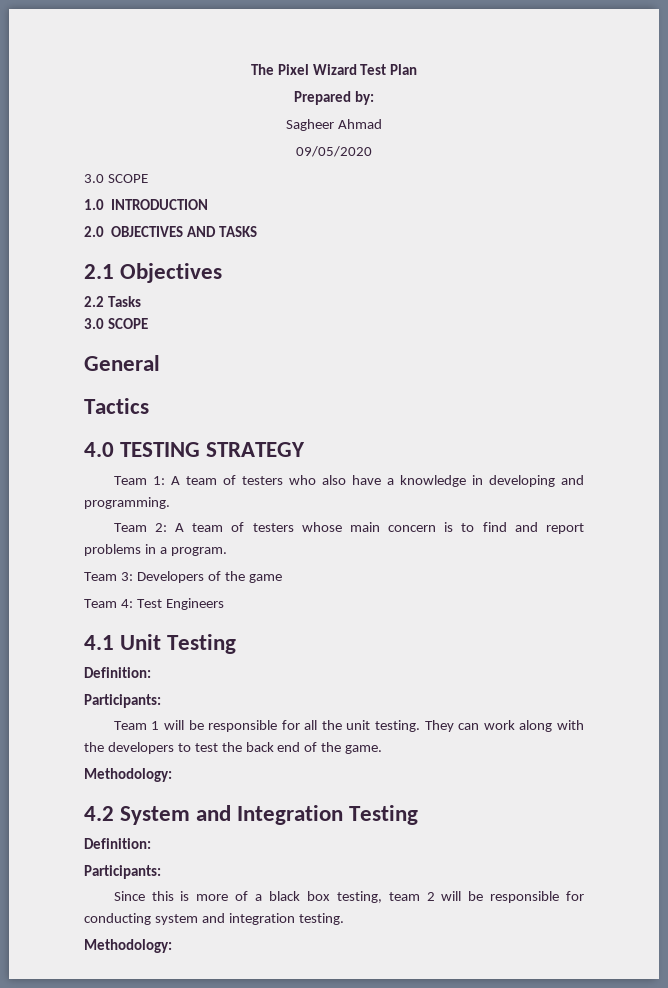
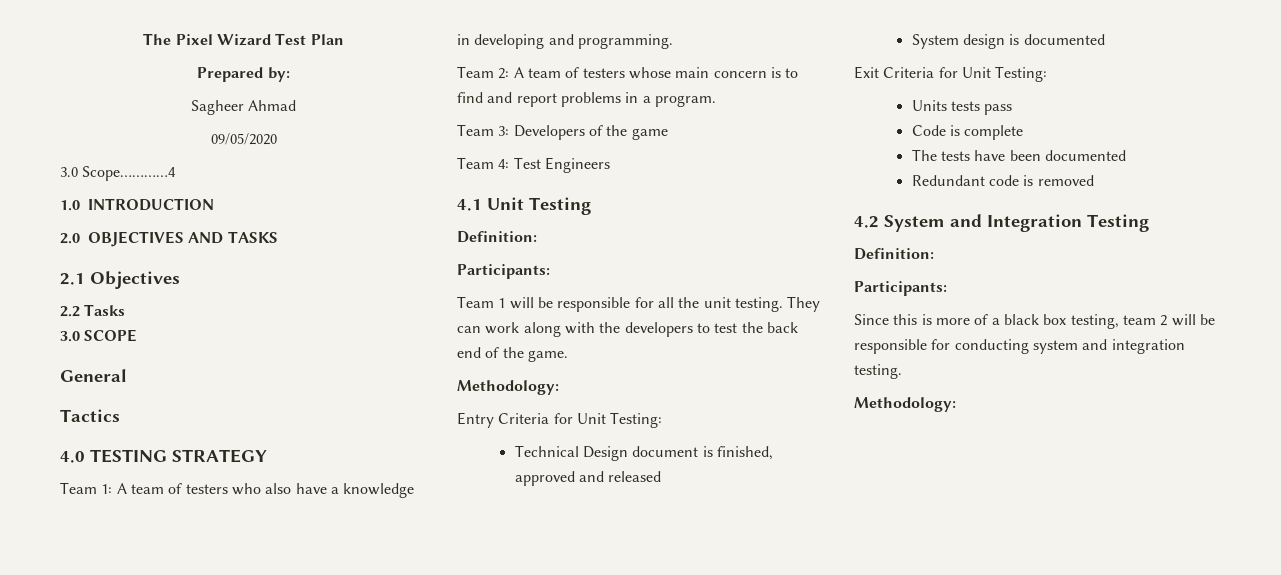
[107,174,148,183] SCOPE -> [82,166,177,181] Scope…………4
(172, 775) none -> [457,412,663,428] [514,445,773,461] [514,471,662,486] [911,34,1105,49] [854,66,1048,82] [911,100,1013,115] [911,125,1024,140] [911,149,1126,161] [911,175,1094,186] // Entry Criteria for Unit Testing: // Technical Design document is finished, approved and released // System design is documented // Exit Criteria for Unit Testing: // Units tests pass // Code is complete // The tests have been documented // Redundant code is removed

